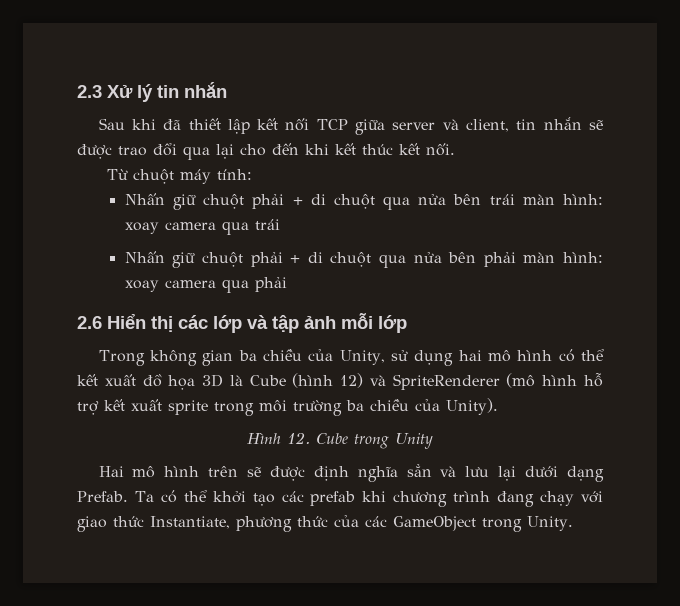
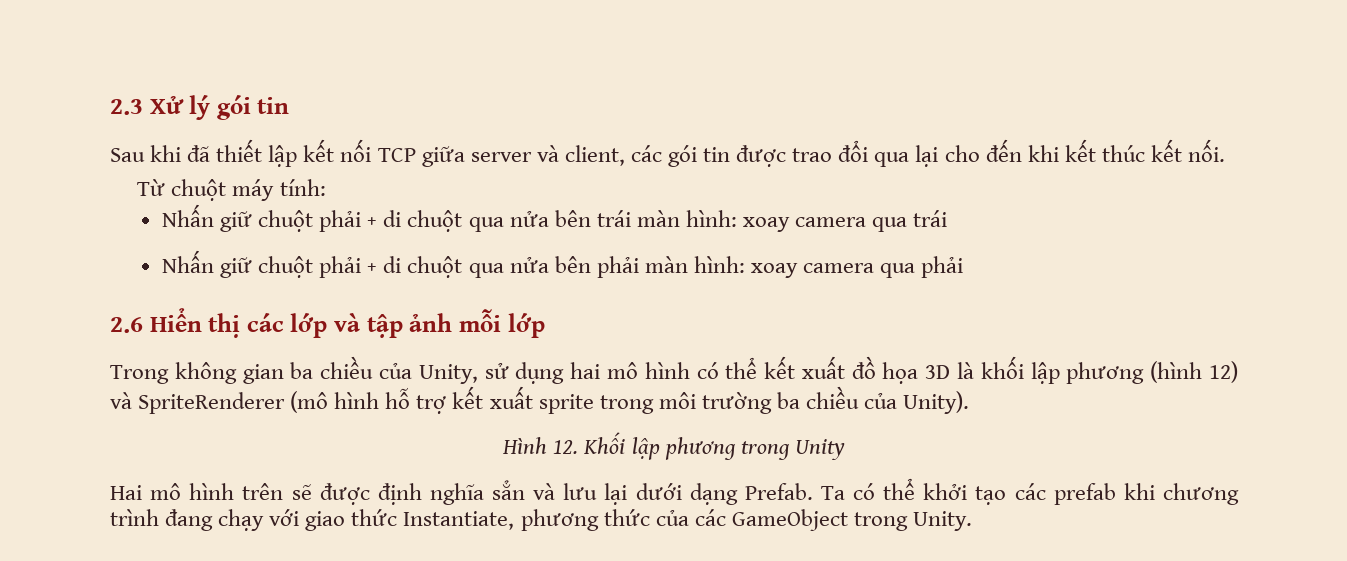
[157,82,227,98] tin nhắn -> [216,95,290,120] gói tin
[516,117,603,130] tin nhắn sẽ -> [630,145,731,167] các gói tin
[249,375,286,386] Cube -> [980,356,1145,384] khối lập phương
[316,433,348,444] Cube -> [583,432,736,460] Khối lập phương

